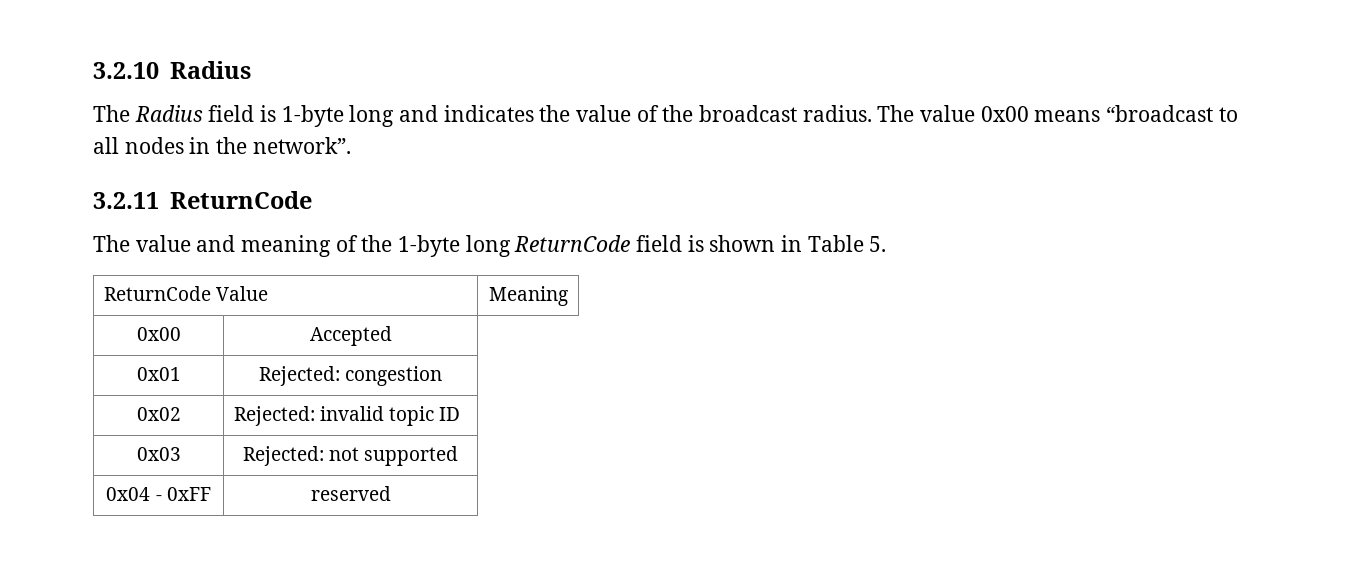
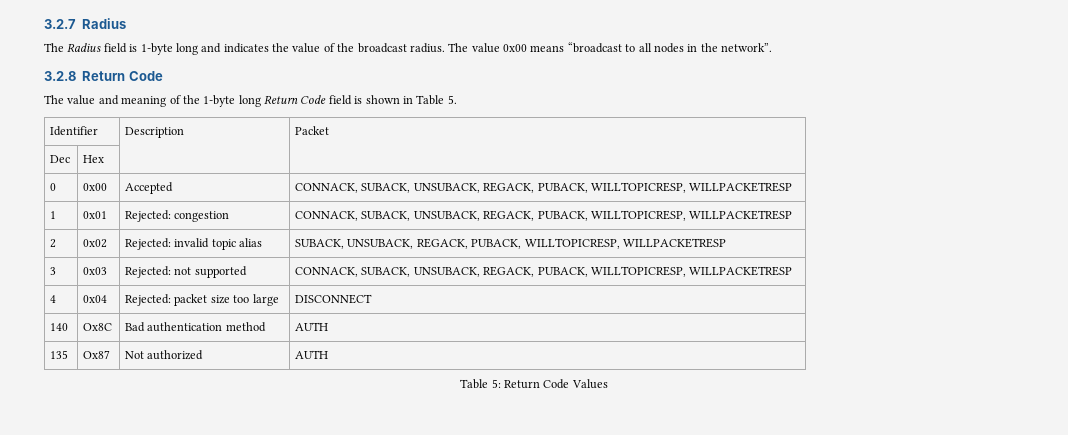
[93,62,159,79] 3.2.10 -> [44,19,76,29] 3.2.7
[93,191,312,209] 3.2.11 ReturnCode -> [44,71,163,81] 3.2.8 Return Code
[514,235,631,252] ReturnCode -> [264,95,327,104] Return Code
[103,286,269,301] [488,286,568,306] [136,327,181,341] [309,326,392,346] [136,367,181,381] [258,366,443,386] [136,407,181,421] [233,406,461,426] [136,447,181,461] [242,446,459,466] [106,487,211,501] [310,486,391,501] ReturnCode Value | Meaning // 0x00 | Accepted // 0x01 | Rejected: congestion // 0x02 | Rejected: invalid topic ID // 0x03 | Rejected: not supported // 0x04 - 0xFF | reserved -> [50,126,99,136] [125,127,185,138] [295,126,330,135] [50,155,71,163] [83,155,105,163] [50,183,57,191] [83,183,108,191] [125,182,174,194] [295,182,793,193] [50,211,57,219] [83,211,108,219] [125,210,230,222] [295,210,793,221] [50,239,57,248] [83,239,108,248] [125,238,263,250] [295,238,726,249] [50,267,57,275] [83,267,108,275] [125,266,247,278] [295,266,793,277] [50,295,57,303] [83,295,108,303] [125,294,279,306] [295,294,373,304] [50,323,69,331] [83,323,113,331] [125,322,266,332] [295,322,329,331] [50,350,69,359] [83,350,111,359] [125,350,204,360] [295,350,329,359] [460,379,608,389] Identifier | Description | Packet // Dec | Hex | | // 0 | 0x00 | Accepted | CONNACK, SUBACK, UNSUBACK, REGACK, PUBACK, WILLTOPICRESP, WILLPACKETRESP // 1 | 0x01 | Rejected: congestion | CONNACK, SUBACK, UNSUBACK, REGACK, PUBACK, WILLTOPICRESP, WILLPACKETRESP // 2 | 0x02 | Rejected: invalid topic alias | SUBACK, UNSUBACK, REGACK, PUBACK, WILLTOPICRESP, WILLPACKETRESP // 3 | 0x03 | Rejected: not supported | CONNACK, SUBACK, UNSUBACK, REGACK, PUBACK, WILLTOPICRESP, WILLPACKETRESP // 4 | 0x04 | Rejected: packet size too large | DISCONNECT // 140 | Ox8C | Bad authentication method | AUTH // 135 | Ox87 | Not authorized | AUTH // Table 5: Return Code Values

